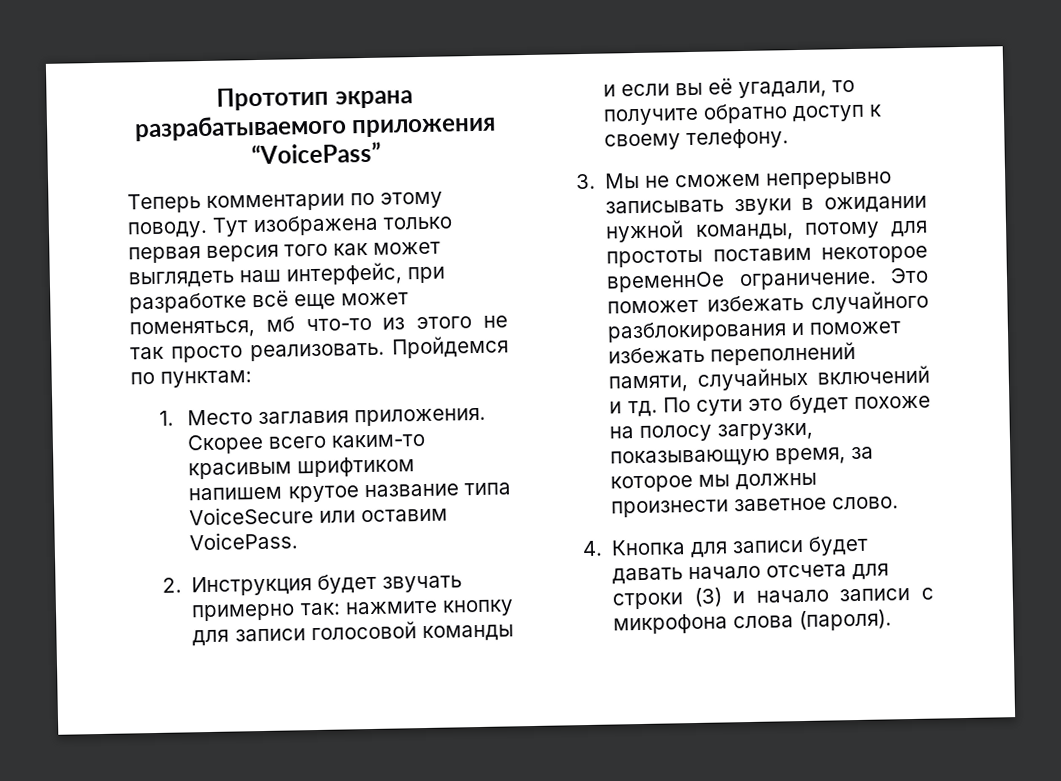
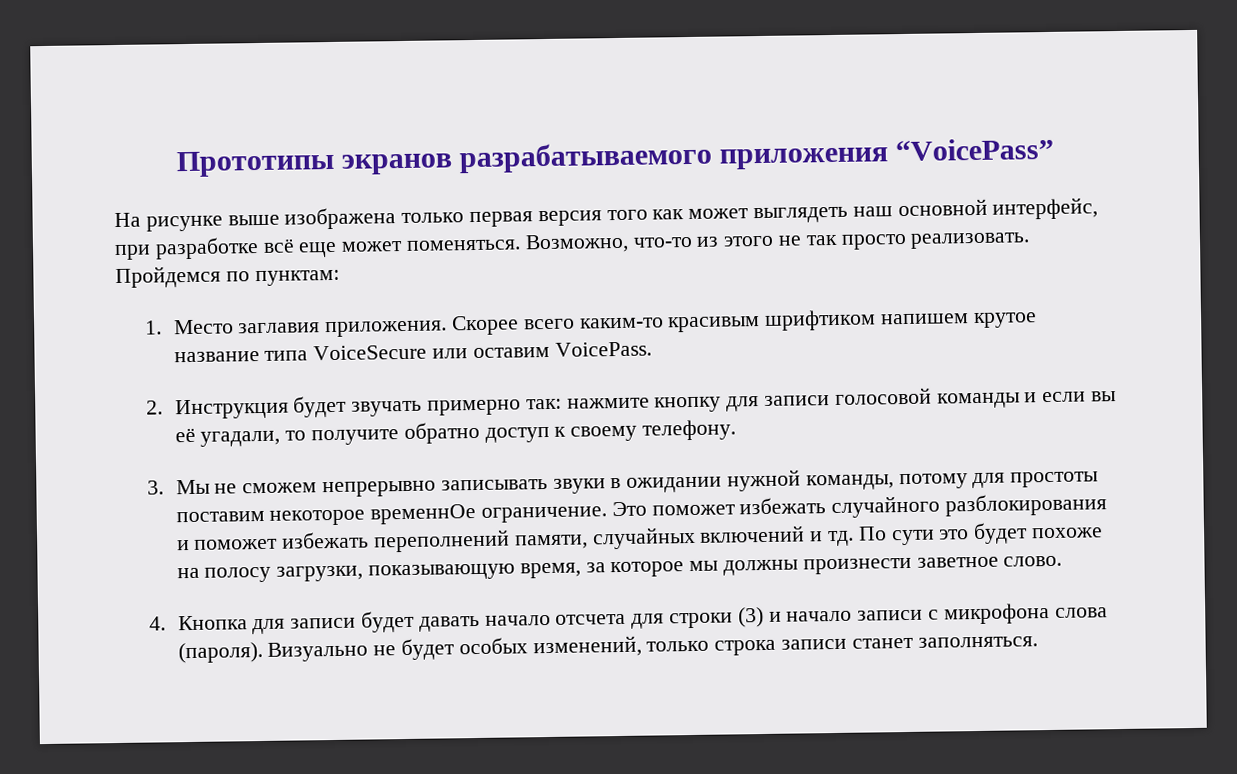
[216,86,413,111] Прототип экрана -> [175,149,453,178] Прототипы экранов
[127,191,443,214] [127,217,249,239] Теперь комментарии по этому поводу. Тут -> [114,212,280,232] На рисунке выше
(281, 276) none -> [897,198,988,217] основной
[129,316,295,339] поменяться, мб -> [406,233,629,254] поменяться. Возможно,
(893, 620) none -> [267,635,1038,662] Визуально не будет особых изменений, только строка записи станет заполняться.

